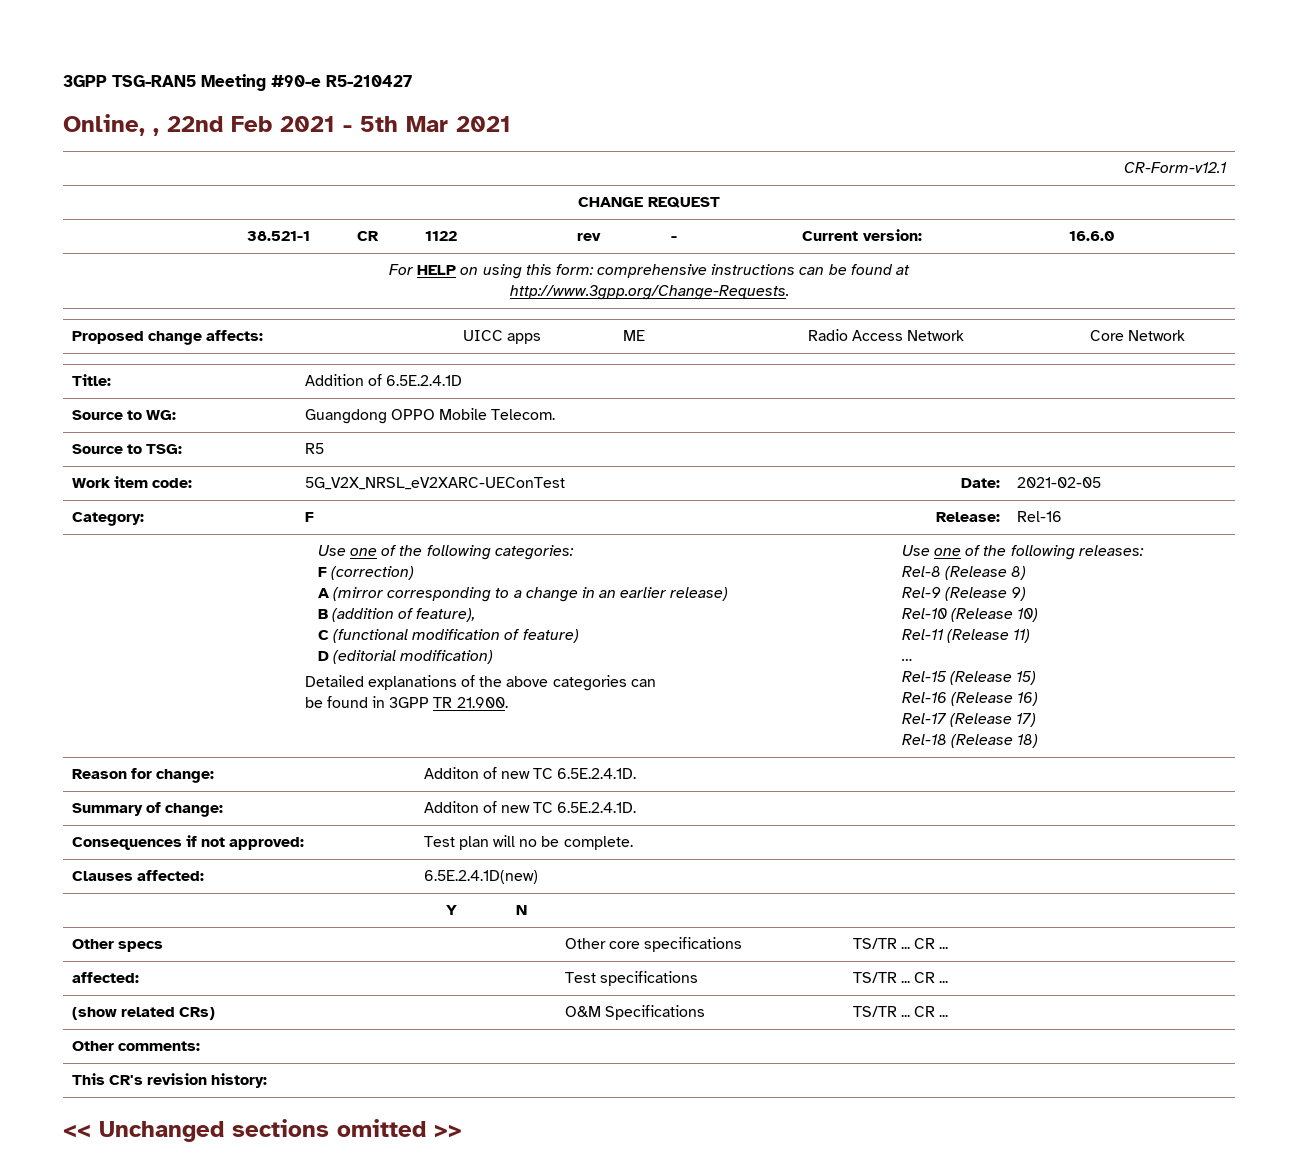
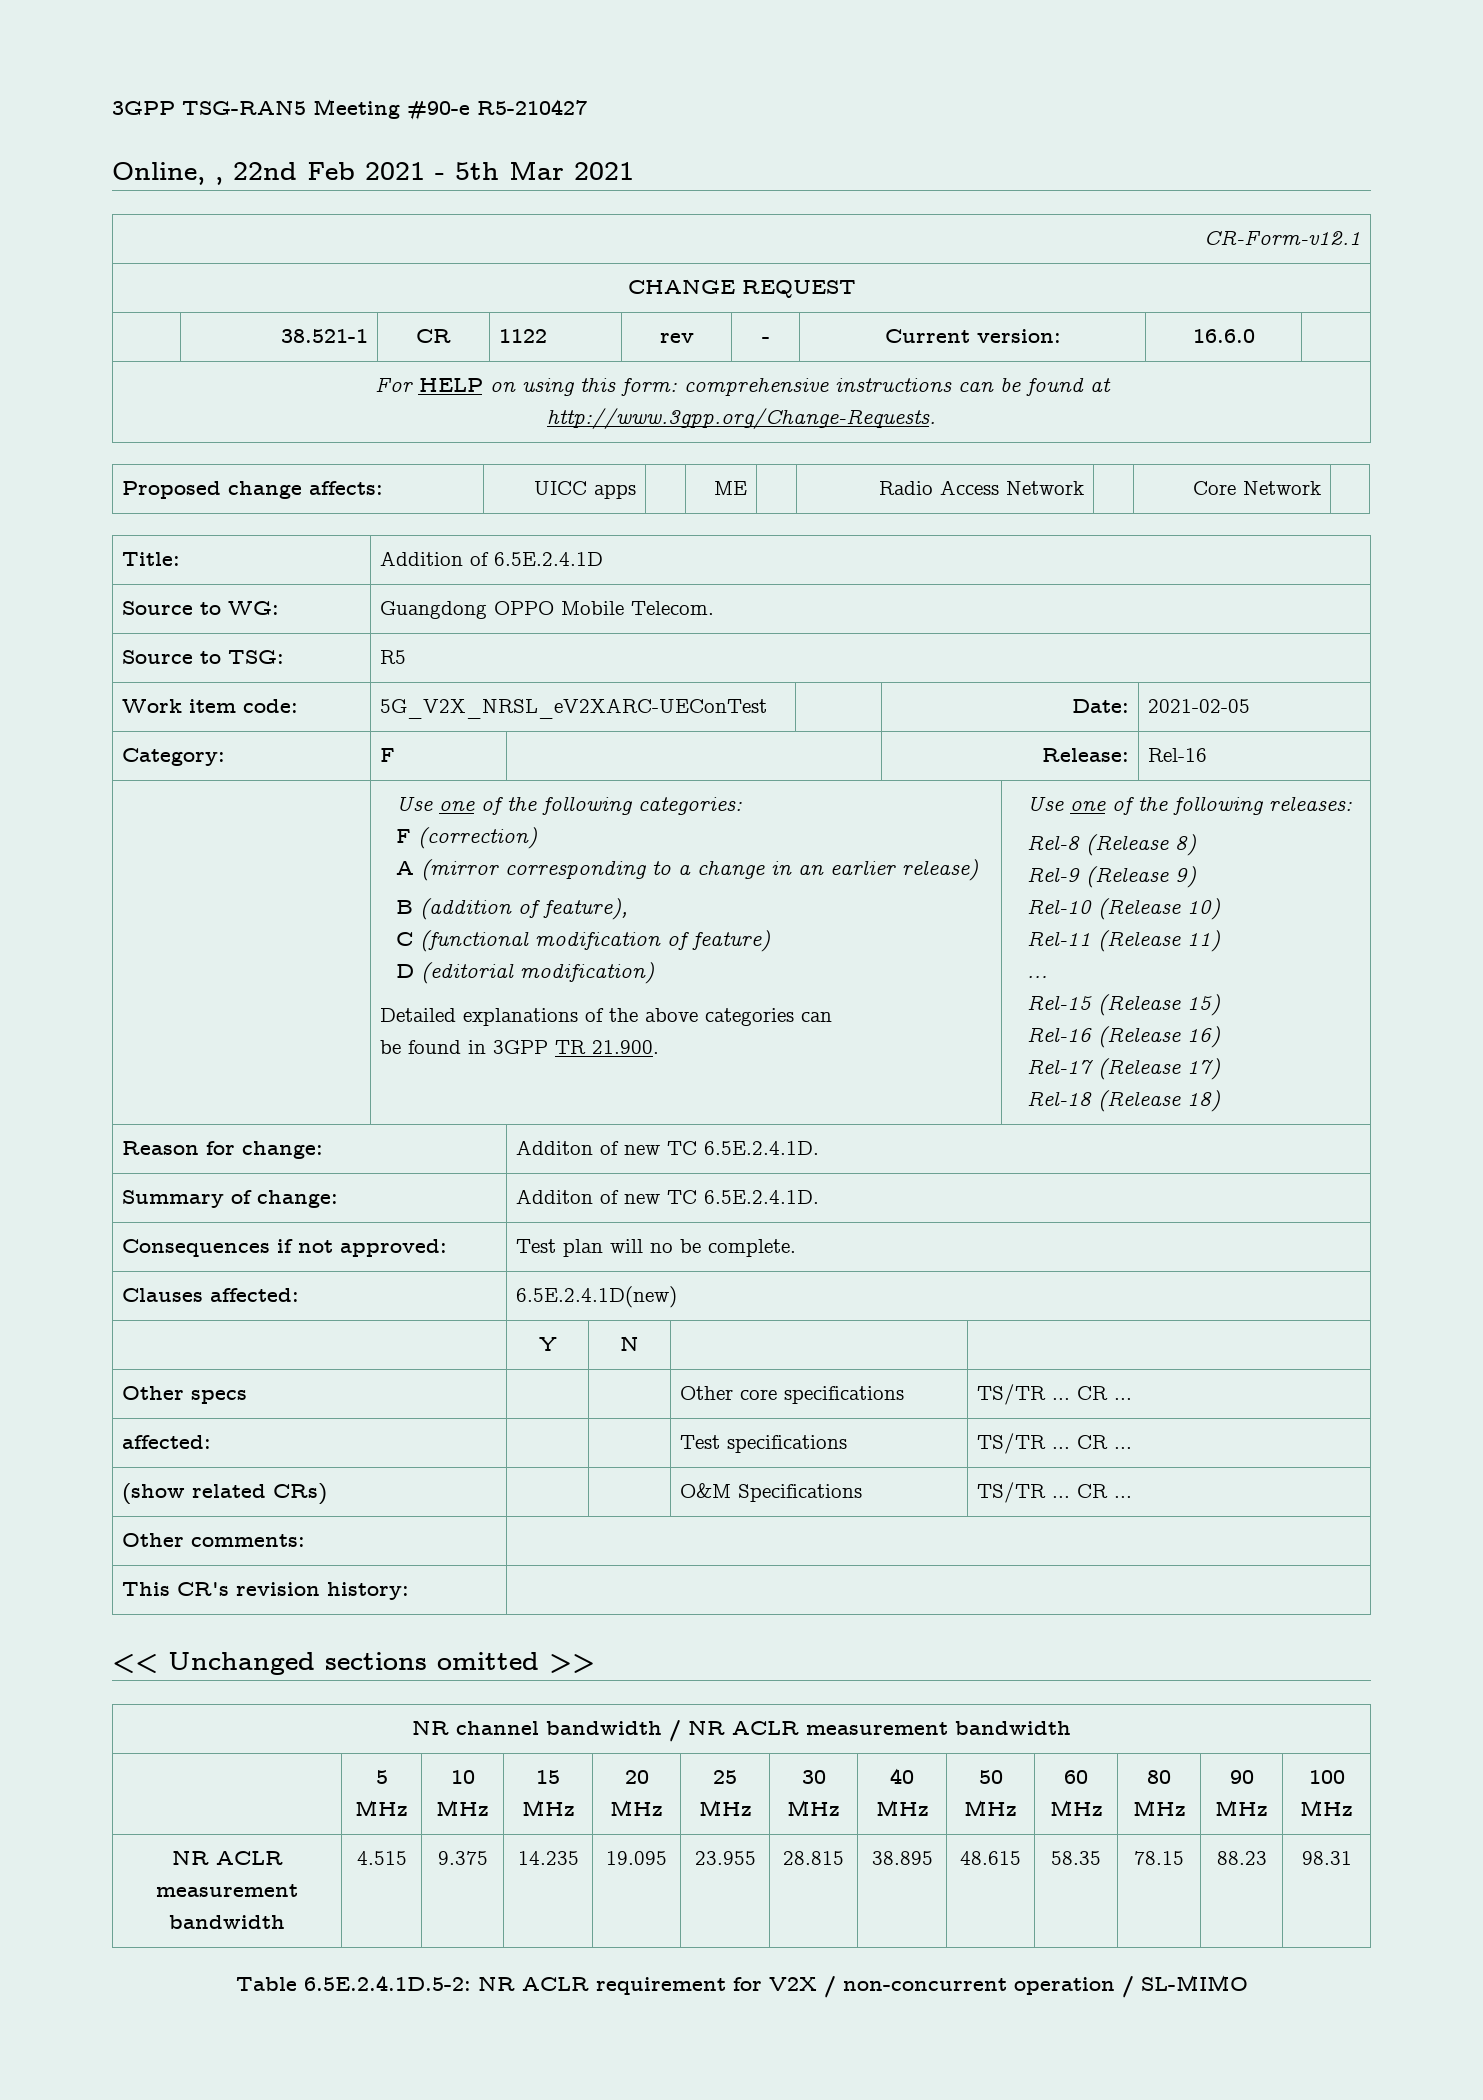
(462, 1131) none -> [412,1720,1071,1742] [375,1770,388,1784] [355,1800,408,1816] [450,1770,475,1784] [436,1800,489,1816] [536,1770,560,1784] [521,1800,575,1816] [624,1770,649,1784] [610,1800,663,1816] [713,1770,737,1784] [698,1800,752,1816] [801,1770,826,1784] [787,1800,840,1816] [890,1768,914,1784] [875,1800,929,1816] [978,1770,1003,1784] [964,1800,1017,1816] [1064,1770,1088,1784] [1049,1800,1103,1816] [1147,1770,1171,1784] [1132,1800,1186,1816] [1229,1770,1254,1784] [1215,1800,1268,1816] [1308,1770,1345,1784] [1300,1800,1353,1816] [171,1850,283,1865] [156,1884,298,1897] [169,1915,285,1929] [356,1851,407,1865] [437,1851,488,1865] [517,1851,579,1865] [606,1851,667,1865] [694,1851,756,1865] [783,1851,844,1865] [871,1851,933,1865] [960,1851,1021,1865] [1051,1851,1101,1865] [1134,1851,1184,1865] [1216,1851,1267,1865] [1301,1851,1352,1865] [235,1975,1248,1998] // NR channel bandwidth / NR ACLR measurement bandwidth // | 5 MHz | 10 MHz | 15 MHz | 20 MHz | 25 MHz | 30 MHz | 40 MHz | 50 MHz | 60 MHz | 80 MHz | 90 MHz | 100 MHz // NR ACLR measurement bandwidth | 4.515 | 9.375 | 14.235 | 19.095 | 23.955 | 28.815 | 38.895 | 48.615 | 58.35 | 78.15 | 88.23 | 98.31 // Table 6.5E.2.4.1D.5-2: NR ACLR requirement for V2X / non-concurrent operation / SL-MIMO

